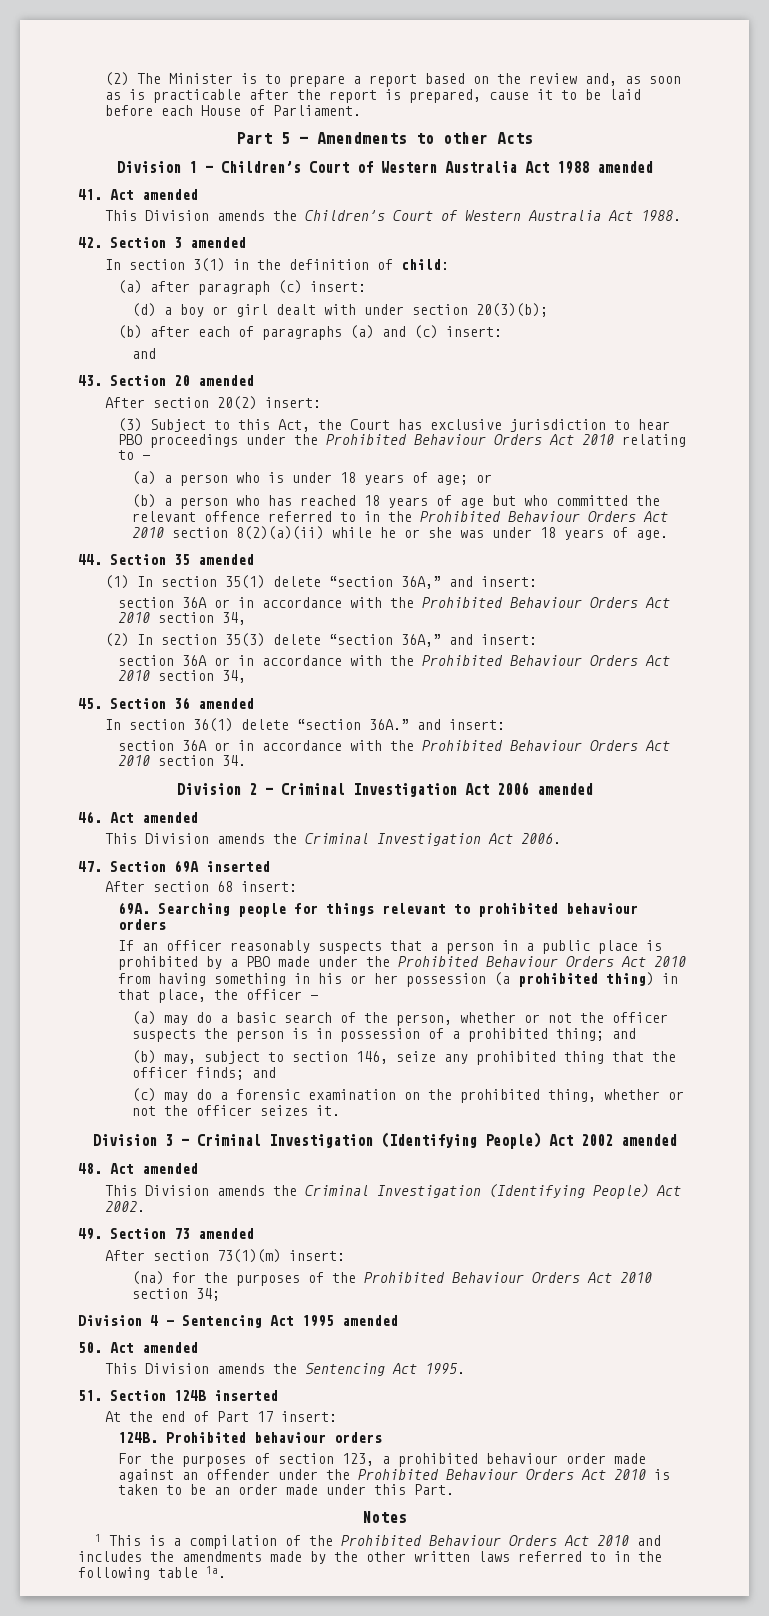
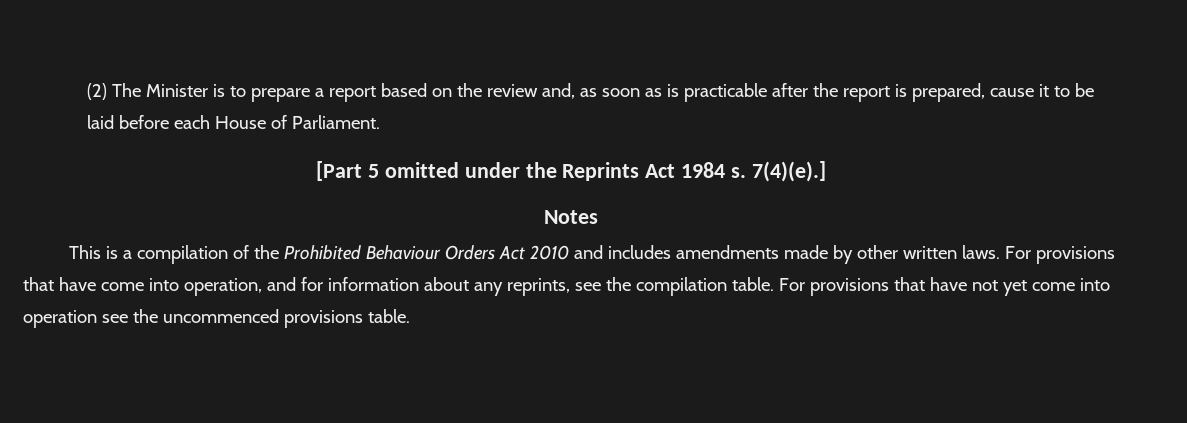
[236,132,533,144] [116,161,653,174] [78,189,198,200] [104,210,681,222] [78,237,246,248] [104,258,449,272] [118,280,367,295] [131,303,548,317] [118,325,503,340] [131,348,156,359] [78,375,254,386] [104,396,321,410] [118,418,671,432] [118,434,687,448] [118,450,151,460] [131,471,492,486] [131,494,660,509] [131,511,668,522] [131,526,668,540] [78,554,254,565] [104,575,537,589] [118,597,671,608] [118,612,247,625] [104,633,537,647] [118,655,671,666] [118,670,247,683] [78,697,254,709] [104,718,505,732] [118,740,671,751] [118,755,247,766] [176,782,593,797] [78,811,198,823] [104,832,561,846] [78,860,270,873] [104,881,297,892] [118,902,639,917] [118,919,167,930] [118,940,663,954] [118,956,687,970] [118,972,679,987] [118,989,319,1003] [131,1011,668,1026] [131,1028,636,1042] [131,1050,676,1065] [131,1067,276,1080] [131,1088,684,1103] [131,1105,340,1116] [92,1132,677,1149] [78,1163,198,1174] [104,1184,681,1199] [104,1201,145,1212] [78,1228,254,1240] [104,1249,345,1263] [131,1271,652,1286] [131,1288,220,1301] [78,1315,398,1328] [78,1342,198,1353] [104,1363,465,1376] [78,1390,278,1401] [104,1411,337,1422] [118,1432,383,1443] [118,1453,647,1467] [118,1469,671,1482] [118,1484,455,1495] Part 5 — Amendments to other Acts // Division 1 — Children’s Court of Western Australia Act 1988 amended // 41. Act amended // This Division amends the Children’s Court of Western Australia Act 1988. // 42. Section 3 amended // In section 3(1) in the definition of child: // (a) after paragraph (c) insert: // (d) a boy or girl dealt with under section 20(3)(b); // (b) after each of paragraphs (a) and (c) insert: // and // 43. Section 20 amended // After section 20(2) insert: // (3) Subject to this Act, the Court has exclusive jurisdiction to hear PBO proceedings under the Prohibited Behaviour Orders Act 2010 relating to — // (a) a person who is under 18 years of age; or // (b) a person who has reached 18 years of age but who committed the relevant offence referred to in the Prohibited Behaviour Orders Act 2010 section 8(2)(a)(ii) while he or she was under 18 years of age. // 44. Section 35 amended // (1) In section 35(1) delete “section 36A,” and insert: // section 36A or in accordance with the Prohibited Behaviour Orders Act 2010 section 34, // (2) In section 35(3) delete “section 36A,” and insert: // section 36A or in accordance with the Prohibited Behaviour Orders Act 2010 section 34, // 45. Section 36 amended // In section 36(1) delete “section 36A.” and insert: // section 36A or in accordance with the Prohibited Behaviour Orders Act 2010 section 34. // Division 2 — Criminal Investigation Act 2006 amended // 46. Act amended // This Division amends the Criminal Investigation Act 2006. // 47. Section 69A inserted // After section 68 insert: // 69A. Searching people for things relevant to prohibited behaviour orders // If an officer reasonably suspects that a person in a public place is prohibited by a PBO made under the Prohibited Behaviour Orders Act 2010 from having something in his or her possession (a prohibited thing) in that place, the officer — // (a) may do a basic search of the person, whether or not the officer suspects the person is in possession of a prohibited thing; and // (b) may, subject to section 146, seize any prohibited thing that the officer finds; and // (c) may do a forensic examination on the prohibited thing, whether or not the officer seizes it. // Division 3 — Criminal Investigation (Identifying People) Act 2002 amended // 48. Act amended // This Division amends the Criminal Investigation (Identifying People) Act 2002. // 49. Section 73 amended // After section 73(1)(m) insert: // (na) for the purposes of the Prohibited Behaviour Orders Act 2010 section 34; // Division 4 — Sentencing Act 1995 amended // 50. Act amended // This Division amends the Sentencing Act 1995. // 51. Section 124B inserted // At the end of Part 17 insert: // 124B. Prohibited behaviour orders // For the purposes of section 123, a prohibited behaviour order made against an offender under the Prohibited Behaviour Orders Act 2010 is taken to be an order made under this Part. -> [315,161,827,182] [Part 5 omitted under the Reprints Act 1984 s. 7(4)(e).]
[95,1534,102,1542] 1 -> (598, 217) none
[150,1551,174,1562] the -> (671, 252) none
[334,1551,358,1562] the -> (853, 254) none
[478,1551,662,1562] [78,1566,226,1580] laws referred to in the following table 1a. -> [961,245,1115,264] [23,277,1110,296] [23,309,410,328] laws. For provisions that have come into operation, and for information about any reprints, see the compilation table. For provisions that have not yet come into operation see the uncommenced provisions table.

